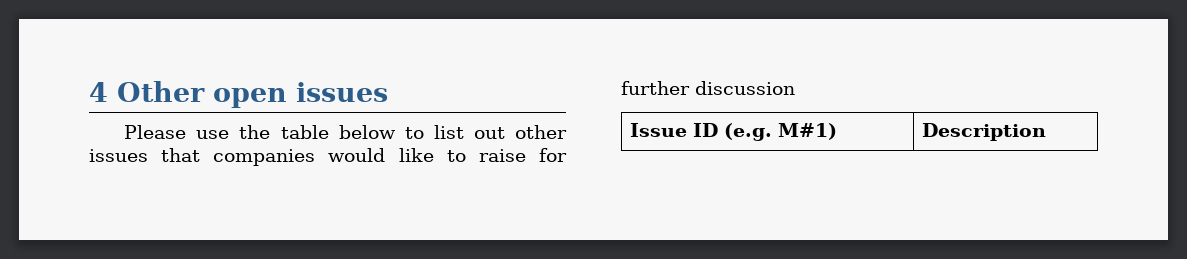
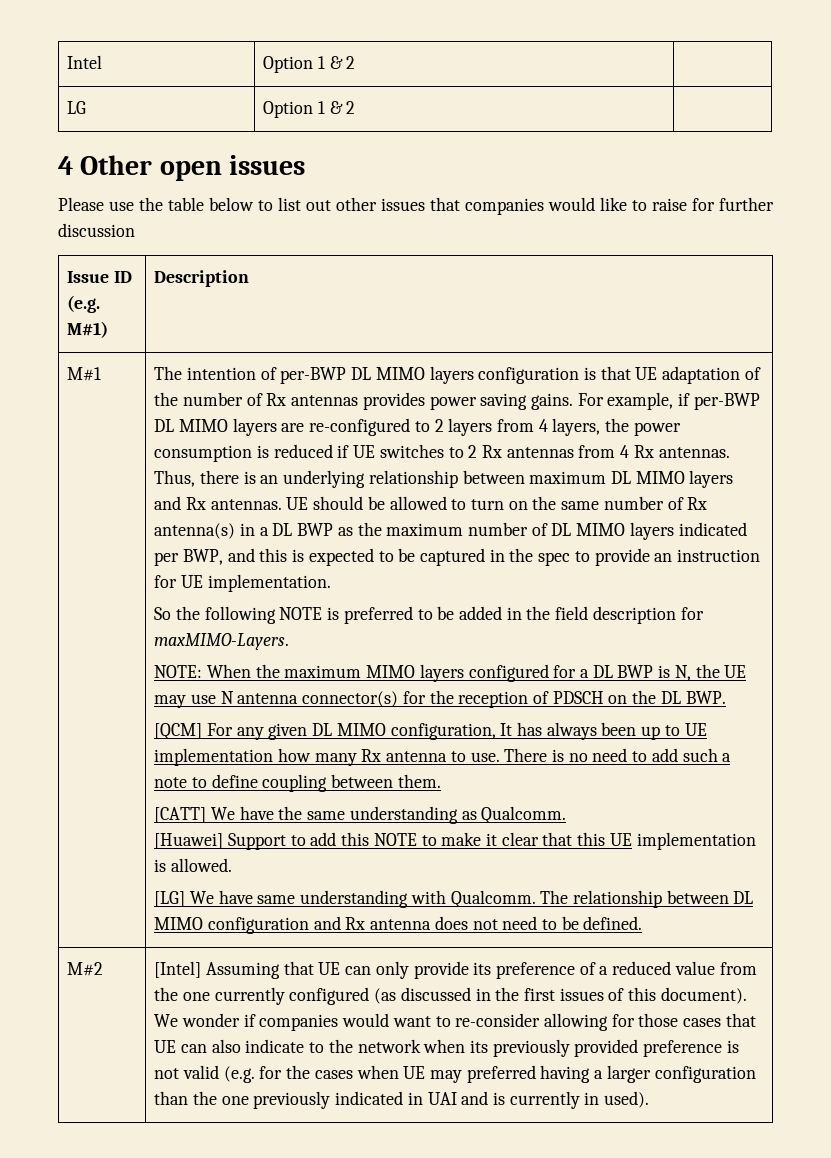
(89, 92) none -> [67,55,103,69] [263,56,356,73] [67,101,87,114] [263,101,356,118] Intel | Option 1 & 2 | // LG | Option 1 & 2 | //
(1047, 132) none -> [67,367,102,381] [154,366,761,384] [154,392,760,410] [154,418,681,436] [154,444,730,462] [154,470,734,488] [154,496,708,510] [154,522,747,540] [154,548,761,566] [154,574,331,592] [154,606,704,624] [154,633,290,650] [154,664,747,682] [154,690,726,708] [154,722,707,740] [154,748,732,766] [154,774,441,792] [154,806,567,824] [154,832,756,850] [154,858,232,872] [154,890,754,908] [154,916,643,934] [67,962,104,976] [154,961,757,979] [154,987,747,1005] [154,1013,756,1031] [154,1039,739,1057] [154,1065,756,1083] [154,1091,650,1109] // M#1 | The intention of per-BWP DL MIMO layers configuration is that UE adaptation of the number of Rx antennas provides power saving gains. For example, if per-BWP DL MIMO layers are re-configured to 2 layers from 4 layers, the power consumption is reduced if UE switches to 2 Rx antennas from 4 Rx antennas. Thus, there is an underlying relationship between maximum DL MIMO layers and Rx antennas. UE should be allowed to turn on the same number of Rx antenna(s) in a DL BWP as the maximum number of DL MIMO layers indicated per BWP, and this is expected to be captured in the spec to provide an instruction for UE implementation. // So the following NOTE is preferred to be added in the field description for maxMIMO-Layers. // NOTE: When the maximum MIMO layers configured for a DL BWP is N, the UE may use N antenna connector(s) for the reception of PDSCH on the DL BWP. // [QCM] For any given DL MIMO configuration, It has always been up to UE implementation how many Rx antenna to use. There is no need to add such a note to define coupling between them. // [CATT] We have the same understanding as Qualcomm. // [Huawei] Support to add this NOTE to make it clear that this UE implementation is allowed. // [LG] We have same understanding with Qualcomm. The relationship between DL MIMO configuration and Rx antenna does not need to be defined. // M#2 | [Intel] Assuming that UE can only provide its preference of a reduced value from the one currently configured (as discussed in the first issues of this document). We wonder if companies would want to re-consider allowing for those cases that UE can also indicate to the network when its previously provided preference is not valid (e.g. for the cases when UE may preferred having a larger configuration than the one previously indicated in UAI and is currently in used).

